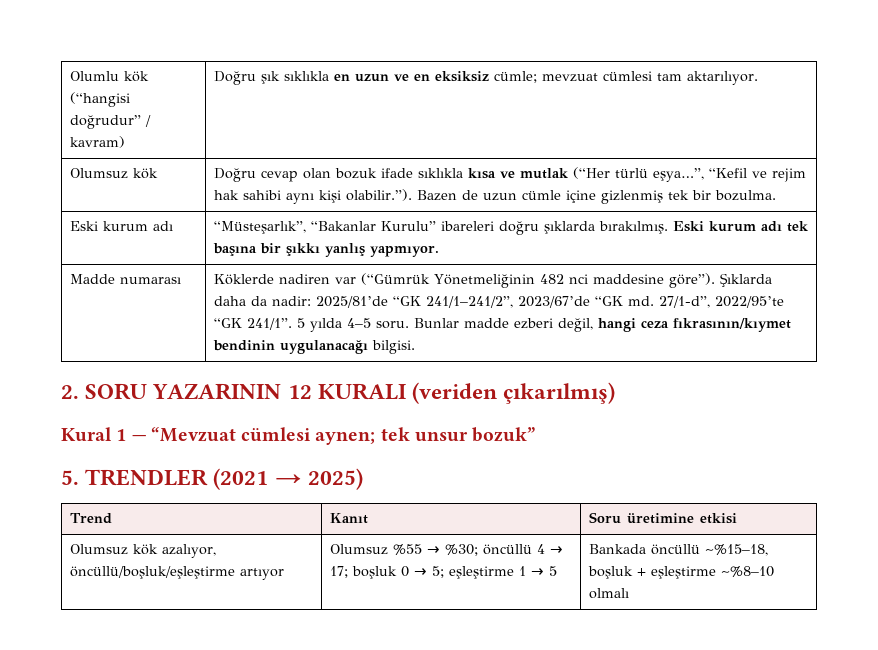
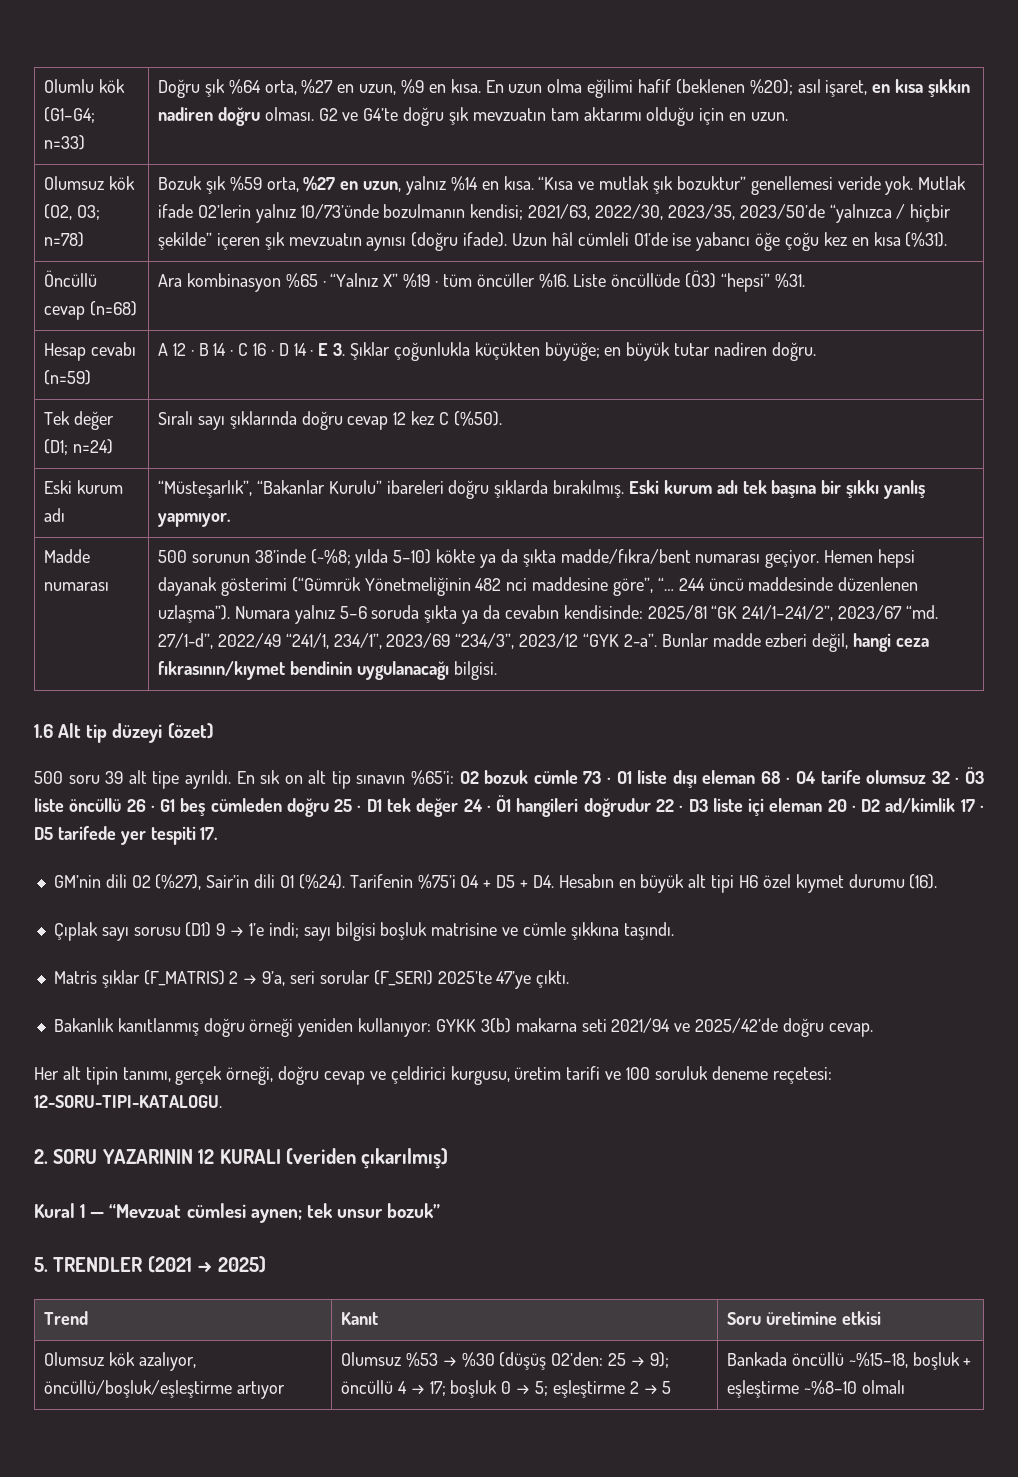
[69,92,130,107] [69,115,151,129] [69,136,125,148] [213,71,758,85] [69,168,158,179] [213,167,806,182] [213,189,776,204] (“hangisi doğrudur” / kavram) | Doğru şık sıklıkla en uzun ve en eksiksiz cümle; mevzuat cümlesi tam aktarılıyor. // Olumsuz kök | Doğru cevap olan bozuk ifade sıklıkla kısa ve mutlak (“Her türlü eşya…”, “Kefil ve rejim hak sahibi aynı kişi olabilir.”). Bazen de uzun cümle içine gizlenmiş tek bir bozulma. -> [43,107,95,123] [43,135,85,150] [157,79,971,98] [157,107,788,126] [43,176,135,190] [43,204,100,220] [43,232,84,247] [157,176,967,195] [157,204,952,223] [157,232,948,251] [43,270,97,287] [43,301,137,320] [157,270,805,292] [43,342,136,361] [43,370,91,385] [157,342,816,361] [43,411,114,430] [43,439,113,455] [157,411,502,430] (G1–G4; n=33) | Doğru şık %64 orta, %27 en uzun, %9 en kısa. En uzun olma eğilimi hafif (beklenen %20); asıl işaret, en kısa şıkkın nadiren doğru olması. G2 ve G4’te doğru şık mevzuatın tam aktarımı olduğu için en uzun. // Olumsuz kök (O2, O3; n=78) | Bozuk şık %59 orta, %27 en uzun, yalnız %14 en kısa. “Kısa ve mutlak şık bozuktur” genellemesi veride yok. Mutlak ifade O2’lerin yalnız 10/73’ünde bozulmanın kendisi; 2021/63, 2022/30, 2023/35, 2023/50’de “yalnızca / hiçbir şekilde” içeren şık mevzuatın aynısı (doğru ifade). Uzun hâl cümleli O1’de ise yabancı öğe çoğu kez en kısa (%31). // Öncüllü cevap (n=68) | Ara kombinasyon %65 · “Yalnız X” %19 · tüm öncüller %16. Liste öncüllüde (Ö3) “hepsi” %31. // Hesap cevabı (n=59) | A 12 · B 14 · C 16 · D 14 · E 3. Şıklar çoğunlukla küçükten büyüğe; en büyük tutar nadiren doğru. // Tek değer (D1; n=24) | Sıralı sayı şıklarında doğru cevap 12 kez C (%50).
[213,274,356,285] Köklerde nadiren var -> [157,549,915,568] [157,577,287,596] 500 sorunun 38’inde (~%8; yılda 5–10) kökte ya da şıkta madde/fıkra/bent numarası geçiyor. Hemen hepsi dayanak gösterimi
[668,273,772,288] [213,296,784,308] [213,318,409,332] göre”). Şıklarda daha da nadir: 2025/81’de “GK 241/1–241/2”, 2023/67’de “GK md. 27/1-d”, 2022/95’te “GK 241/1”. 5 yılda 4–5 soru. -> [612,577,919,596] [157,605,938,624] [157,633,657,649] göre”, “… 244 üncü maddesinde düzenlenen uzlaşma”). Numara yalnız 5–6 soruda şıkta ya da cevabın kendisinde: 2025/81 “GK 241/1–241/2”, 2023/67 “md. 27/1-d”, 2022/49 “241/1, 234/1”, 2023/69 “234/3”, 2023/12 “GYK 2-a”.
(415, 347) none -> [34,723,213,743] [34,767,985,789] [34,795,984,817] [34,826,218,845] [53,874,938,893] [53,922,674,941] [53,970,570,989] [53,1018,873,1037] [34,1066,832,1085] [34,1095,222,1108] // 1.6 Alt tip düzeyi (özet) // 500 soru 39 alt tipe ayrıldı. En sık on alt tip sınavın %65’i: O2 bozuk cümle 73 · O1 liste dışı eleman 68 · O4 tarife olumsuz 32 · Ö3 liste öncüllü 26 · G1 beş cümleden doğru 25 · D1 tek değer 24 · Ö1 hangileri doğrudur 22 · D3 liste içi eleman 20 · D2 ad/kimlik 17 · D5 tarifede yer tespiti 17. // GM’nin dili O2 (%27), Sair’in dili O1 (%24). Tarifenin %75’i O4 + D5 + D4. Hesabın en büyük alt tipi H6 özel kıymet durumu (16). // Çıplak sayı sorusu (D1) 9 → 1’e indi; sayı bilgisi boşluk matrisine ve cümle şıkkına taşındı. // Matris şıklar (F_MATRIS) 2 → 9’a, seri sorular (F_SERI) 2025’te 47’ye çıktı. // Bakanlık kanıtlanmış doğru örneği yeniden kullanıyor: GYKK 3(b) makarna seti 2021/94 ve 2025/42’de doğru cevap. // Her alt tipin tanımı, gerçek örneği, doğru cevap ve çeldirici kurgusu, üretim tarifi ve 100 soruluk deneme reçetesi: 12-SORU-TIPI-KATALOGU.
[392,544,478,556] %55 → %30; -> [405,1352,669,1370] %53 → %30 (düşüş O2’den: 25 → 9);
[518,566,526,576] 1 -> [629,1381,639,1394] 2

